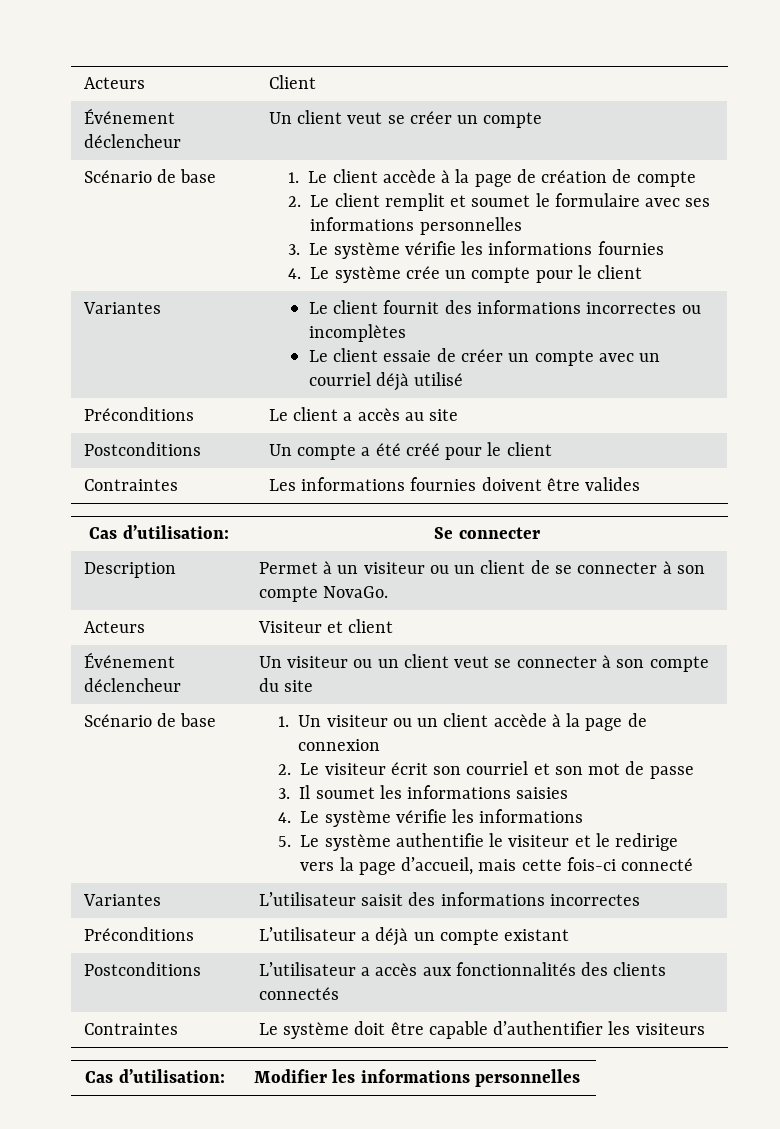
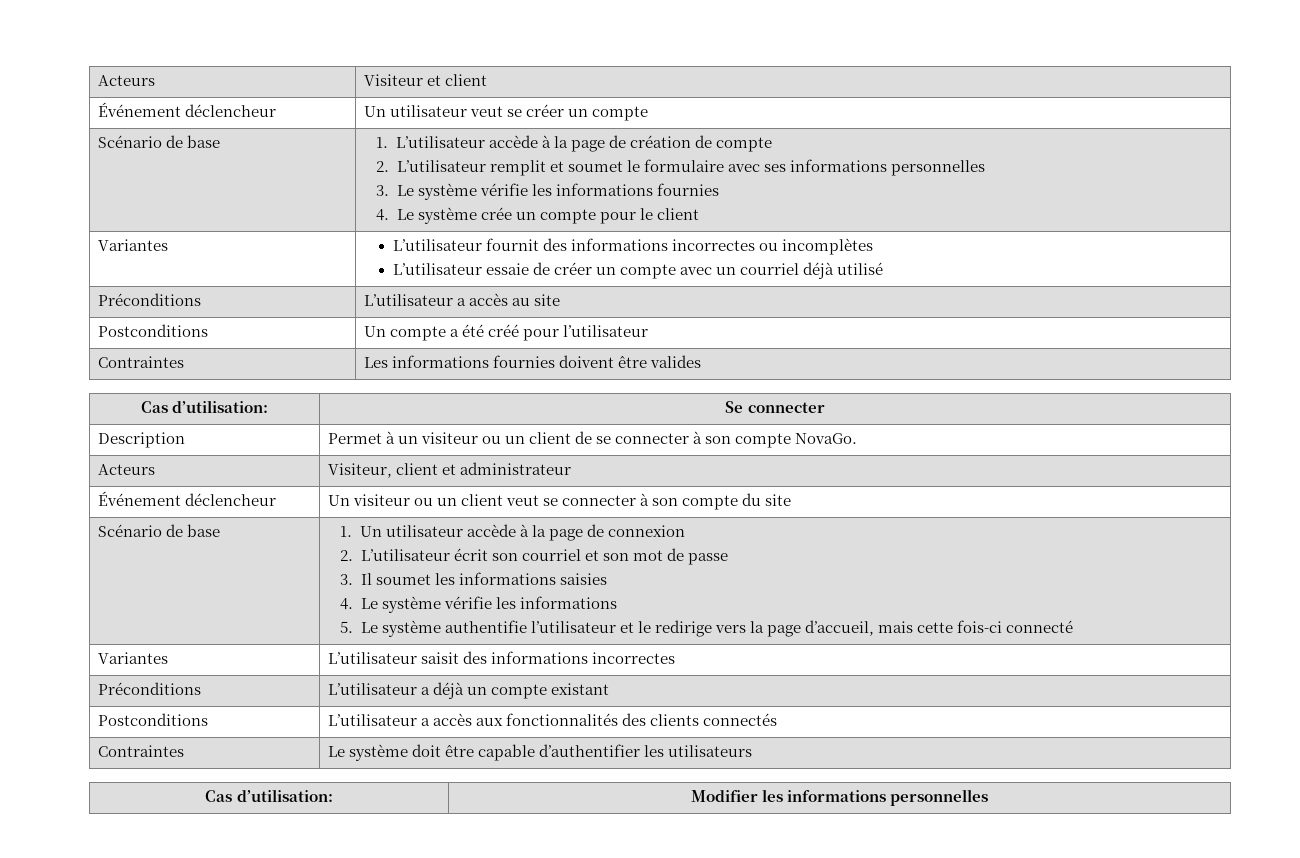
[83,77,145,89] [268,75,316,89] [83,108,175,124] [83,134,181,148] [268,110,343,124] Acteurs | Client // Événement déclencheur | Un client -> [97,75,155,86] [363,74,487,86] [97,102,276,117] [363,105,467,117] Acteurs | Visiteur et client // Événement déclencheur | Un utilisateur
[308,169,378,183] Le client -> [395,136,485,148] L’utilisateur
[310,193,380,207] Le client -> [396,160,486,172] L’utilisateur
[308,300,379,314] Le client -> [392,239,482,251] L’utilisateur
[308,348,379,362] Le client -> [392,263,482,275] L’utilisateur
[268,407,339,421] Le client -> [363,294,453,306] L’utilisateur
[487,442,552,456] le client -> [563,325,649,337] l’utilisateur
[257,619,394,633] Visiteur et client -> [327,462,571,478] Visiteur, client et administrateur
[326,713,489,727] visiteur ou un client -> [385,525,463,537] utilisateur
[300,763,386,775] Le visiteur -> [360,549,450,561] L’utilisateur
[489,833,570,847] le visiteur -> [530,621,616,633] l’utilisateur
[635,1023,705,1035] visiteurs -> [668,745,753,757] utilisateurs

